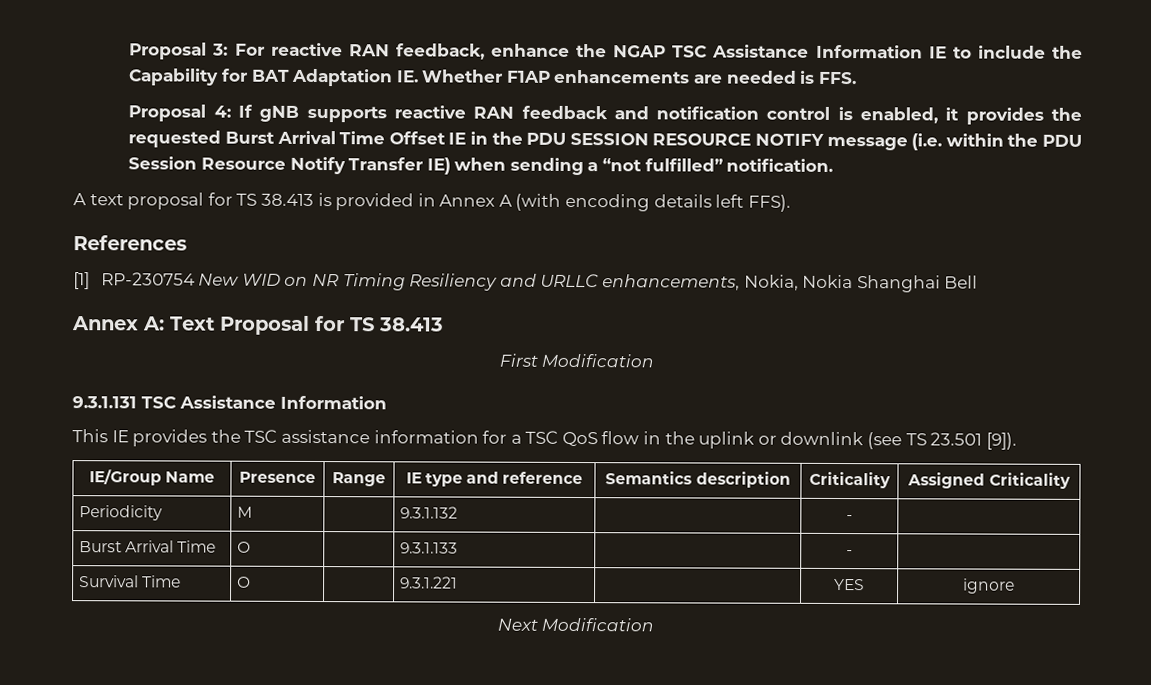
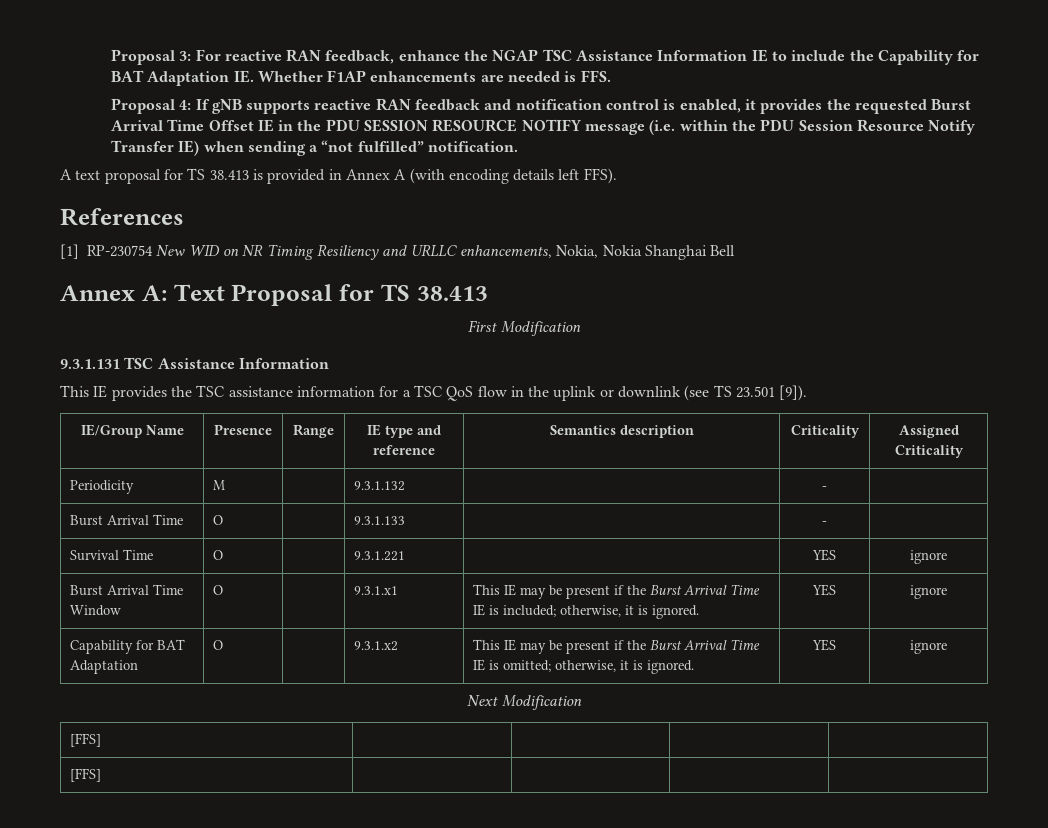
(1015, 586) none -> [70,584,184,596] [70,605,122,616] [213,585,224,595] [354,586,399,595] [473,584,761,599] [473,604,700,619] [812,584,836,596] [910,585,947,599] [70,639,186,654] [70,660,139,674] [213,640,224,650] [354,641,399,651] [473,639,761,654] [473,659,695,674] [812,639,836,651] [910,640,947,654] // Burst Arrival Time Window | O | | 9.3.1.x1 | This IE may be present if the Burst Arrival Time IE is included; otherwise, it is ignored. | YES | ignore // Capability for BAT Adaptation | O | | 9.3.1.x2 | This IE may be present if the Burst Arrival Time IE is omitted; otherwise, it is ignored. | YES | ignore
(655, 624) none -> [70,733,102,747] [70,768,102,782] // [FFS] | | | | // [FFS] | | | |

